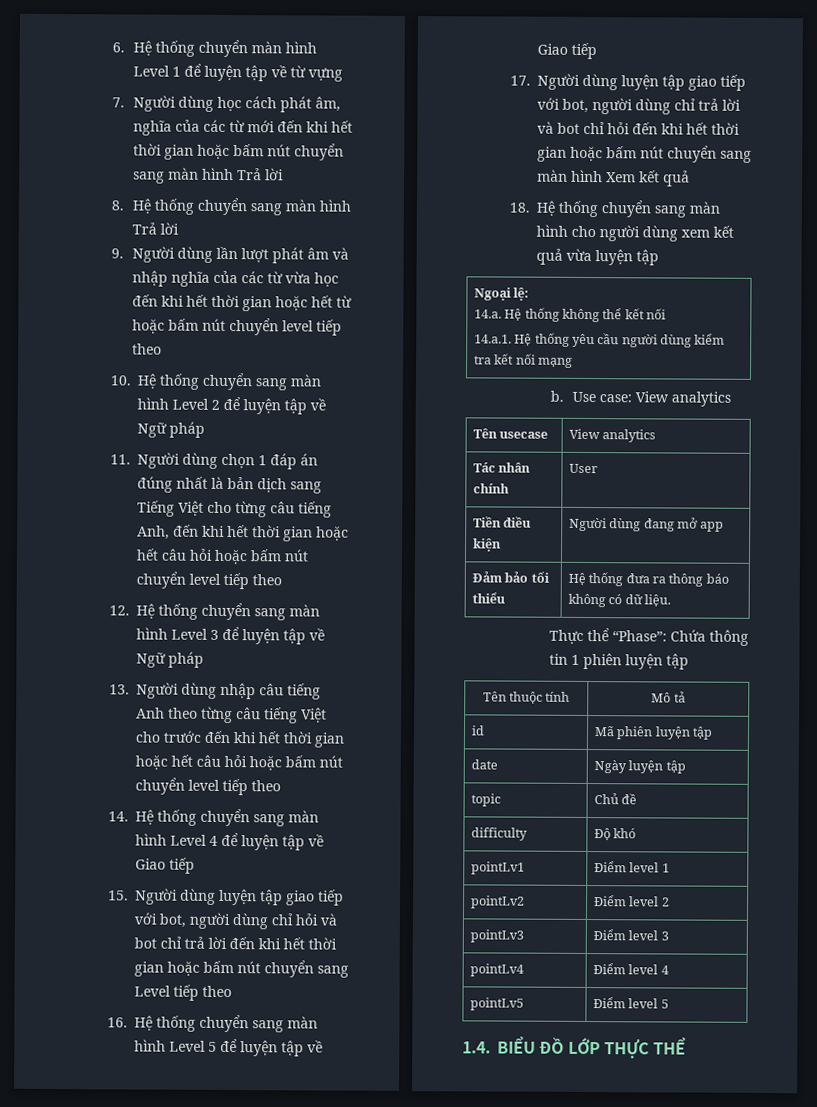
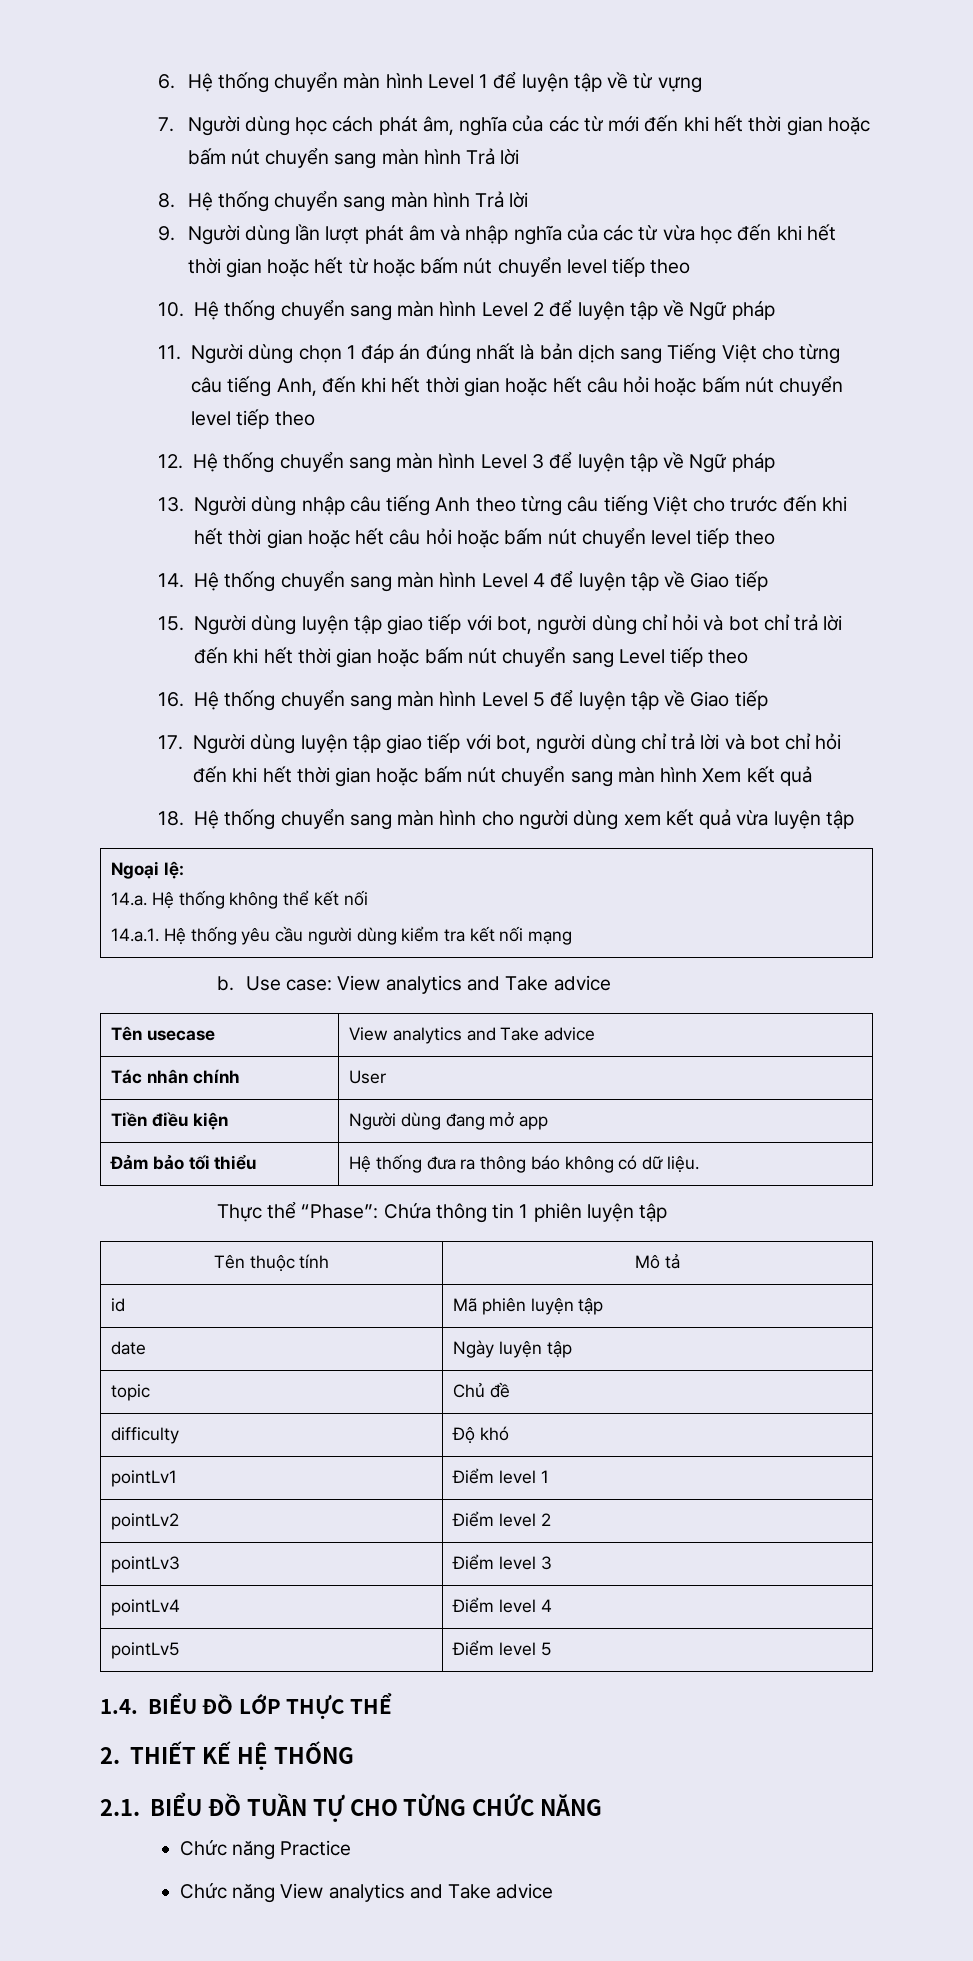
(731, 399) none -> [466,975,611,991] and Take advice
(657, 436) none -> [466,1027,596,1041] and Take advice
(687, 1046) none -> [100,1741,354,1770] [100,1792,603,1822] [179,1840,352,1860] [179,1883,554,1903] // 2. THIẾT KẾ HỆ THỐNG // 2.1. BIỂU ĐỒ TUẦN TỰ CHO TỪNG CHỨC NĂNG // Chức năng Practice // Chức năng View analytics and Take advice

